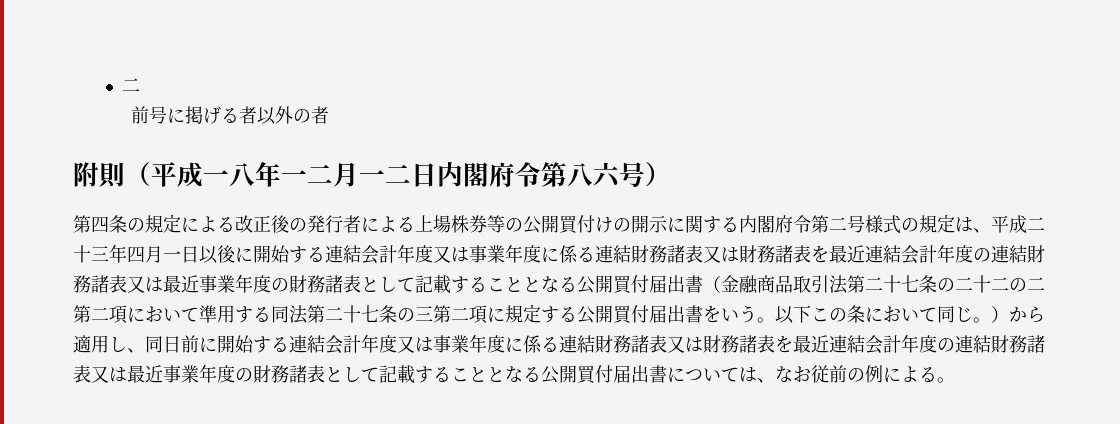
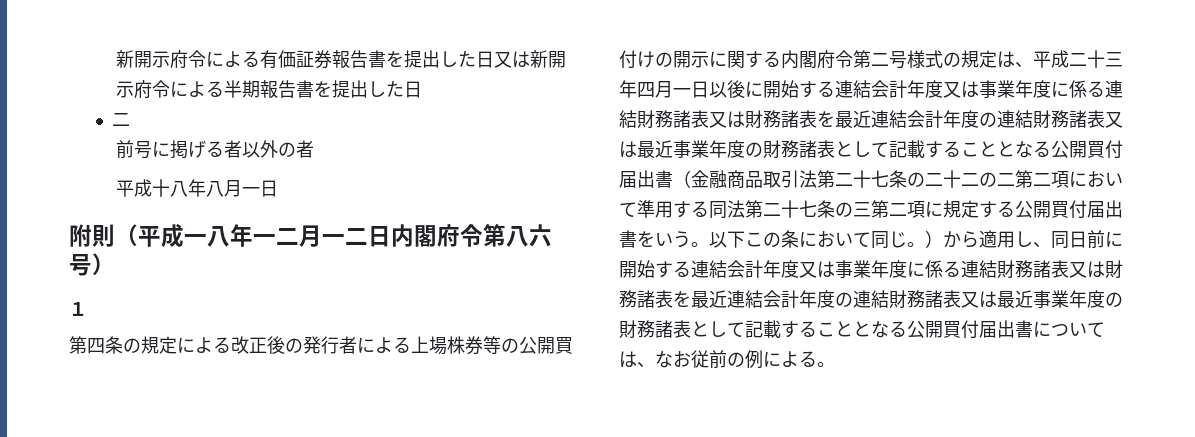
(121, 85) none -> [115,50,566,69] [115,80,422,99] 新開示府令による有価証券報告書を提出した日又は新開示府令による半期報告書を提出した日 //
(329, 115) none -> [115,179,278,197] // 平成十八年八月一日
(671, 174) none -> [69,302,87,316] // １

